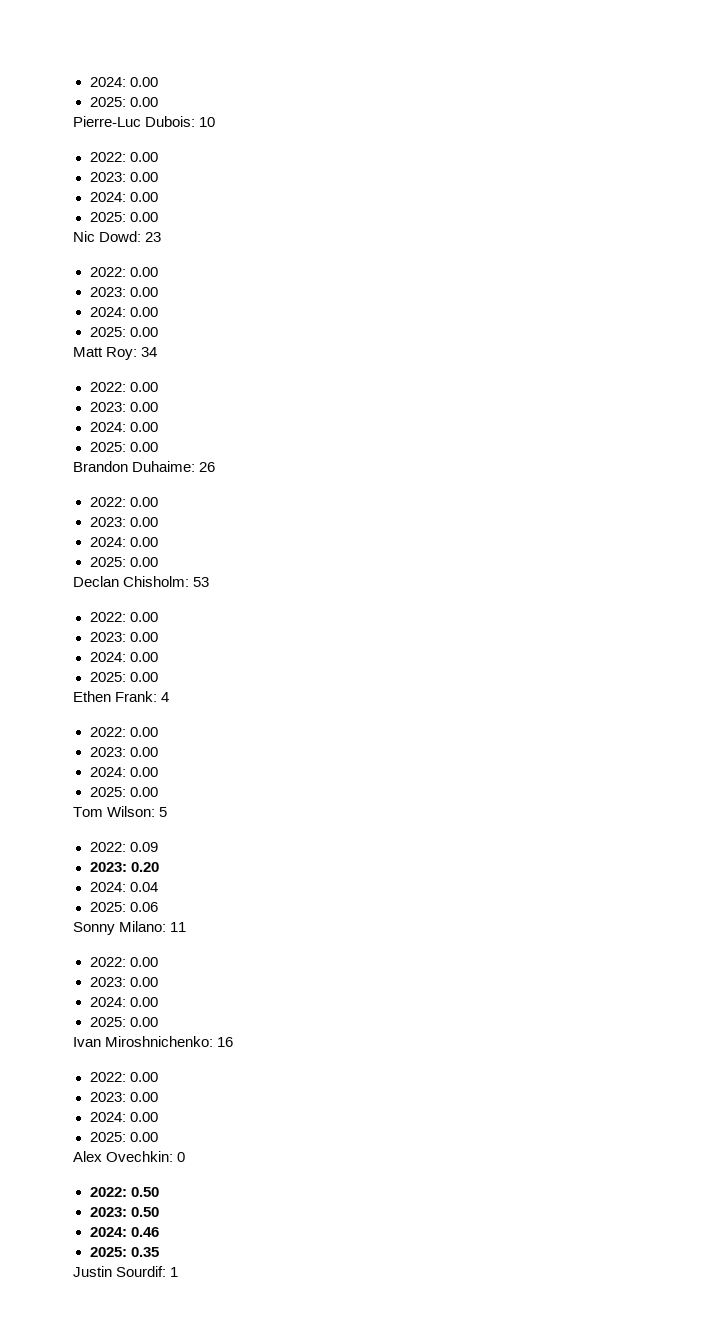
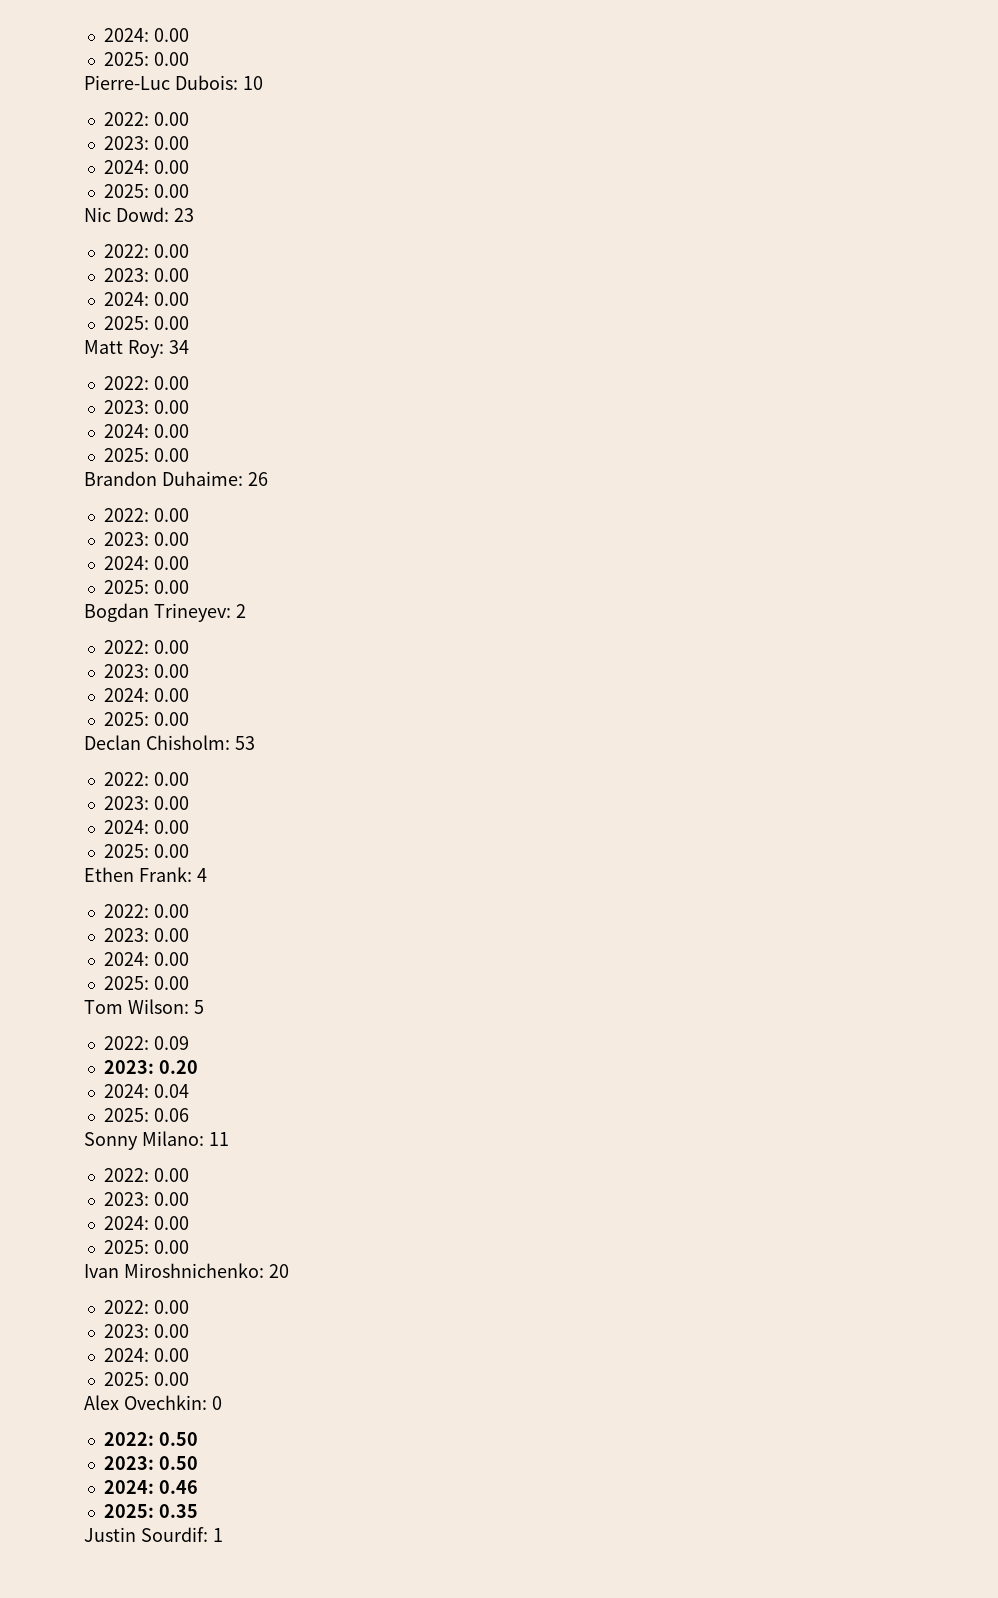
(158, 562) none -> [84,603,246,622] [103,640,189,654] [103,664,189,678] [103,688,189,702] [103,712,189,726] // Bogdan Trineyev: 2 // 2022: 0.00 // 2023: 0.00 // 2024: 0.00 // 2025: 0.00
[217,1037,234,1047] 16 -> [268,1264,289,1278] 20

